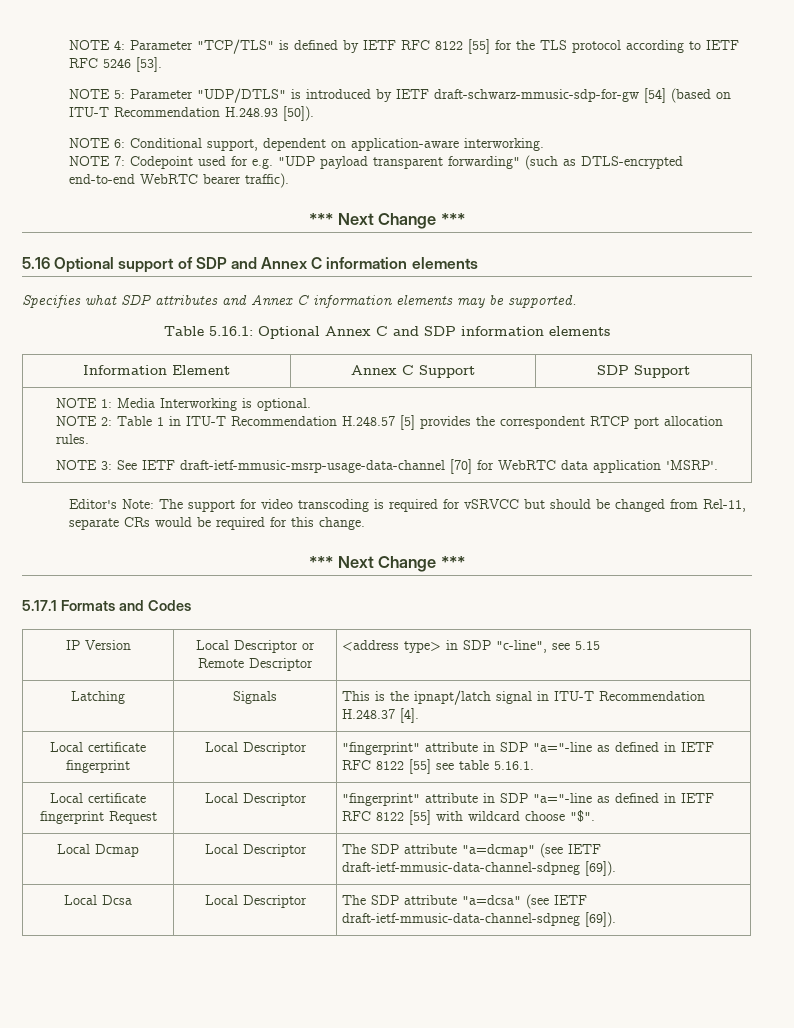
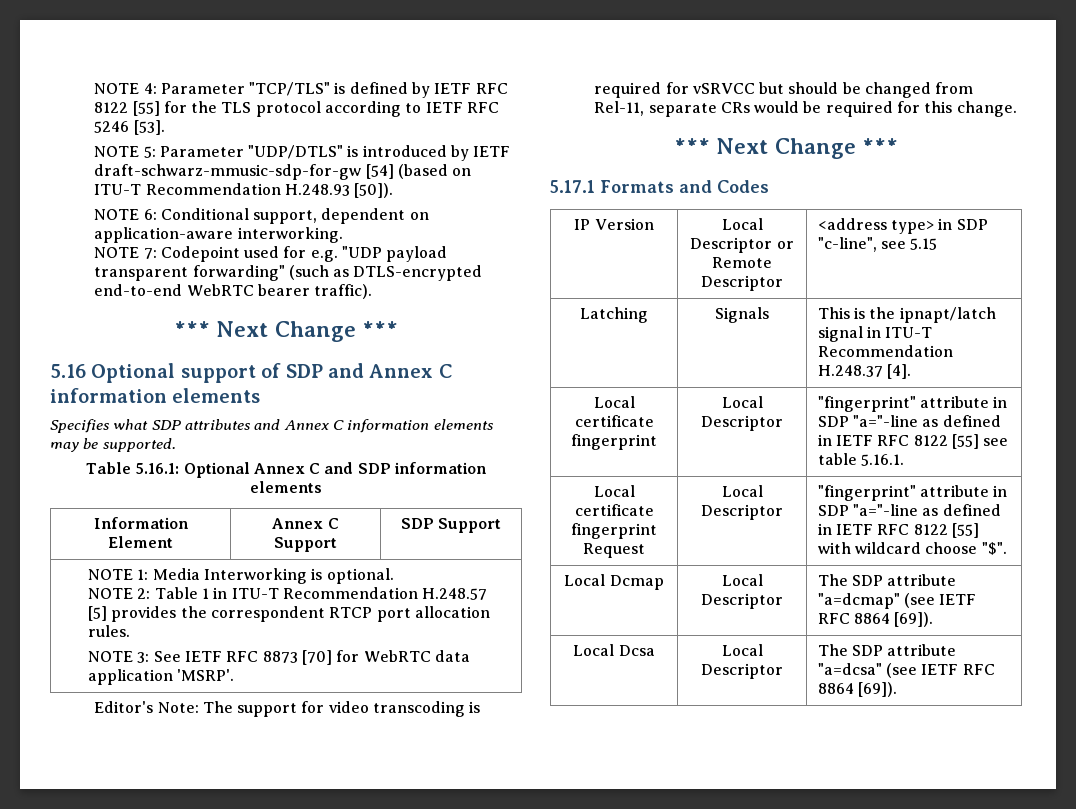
[179,460,445,473] draft-ietf-mmusic-msrp-usage-data-channel -> [226,651,298,663] RFC 8873
[341,862,580,875] draft-ietf-mmusic-data-channel-sdpneg -> [817,613,890,624] RFC 8864
[341,913,580,926] draft-ietf-mmusic-data-channel-sdpneg -> [962,664,995,675] [817,683,854,694] RFC 8864

